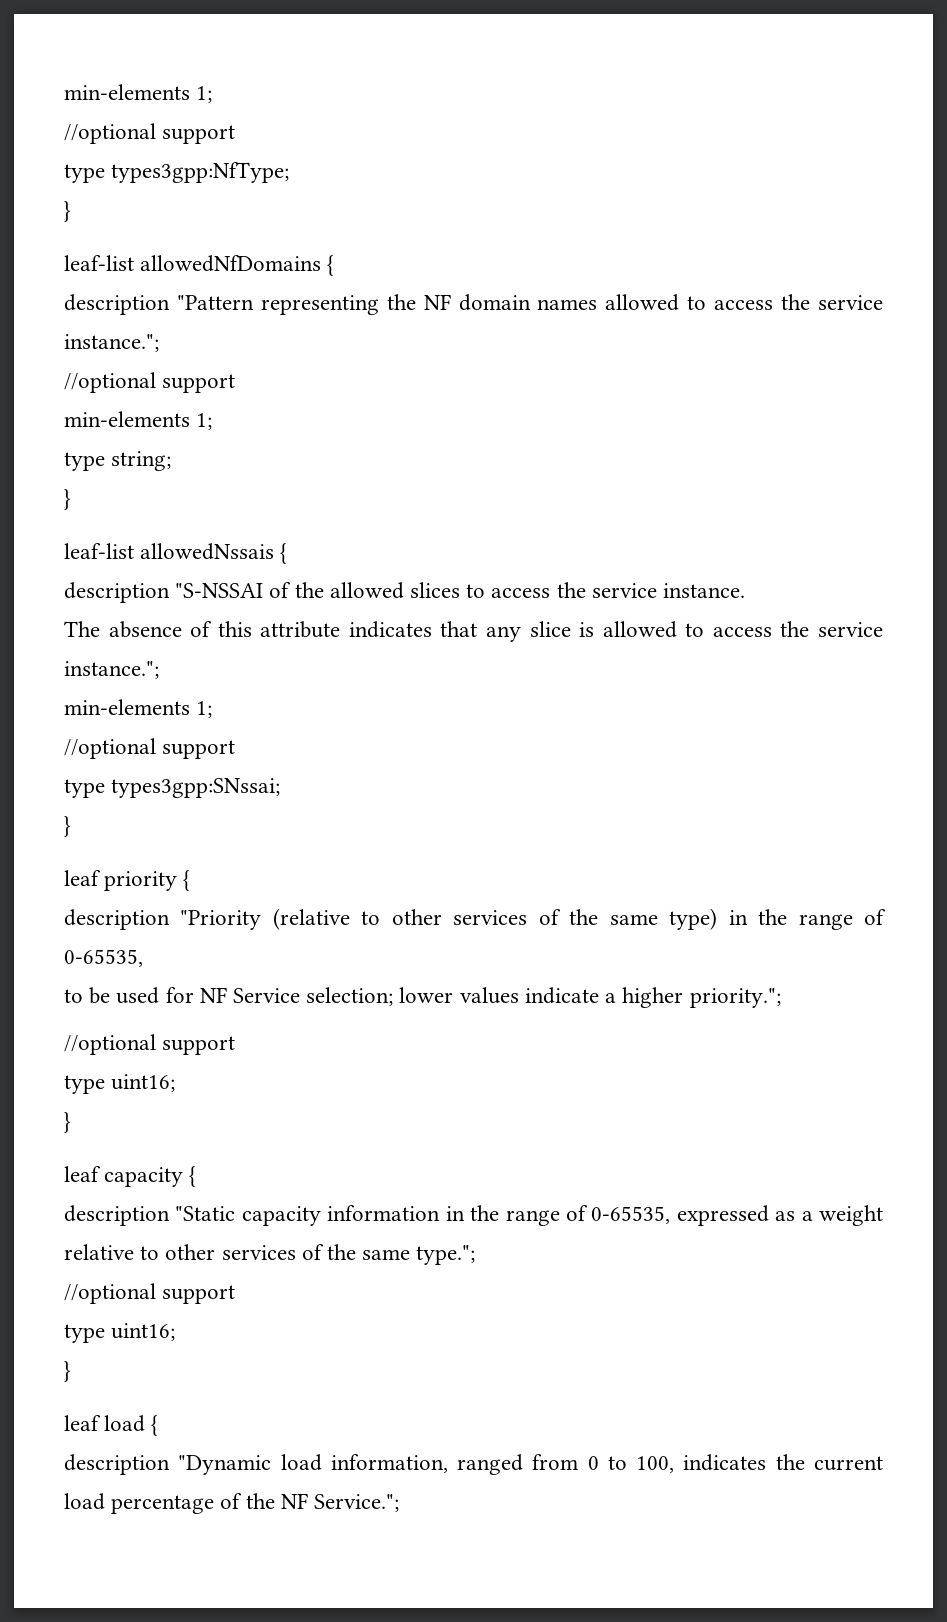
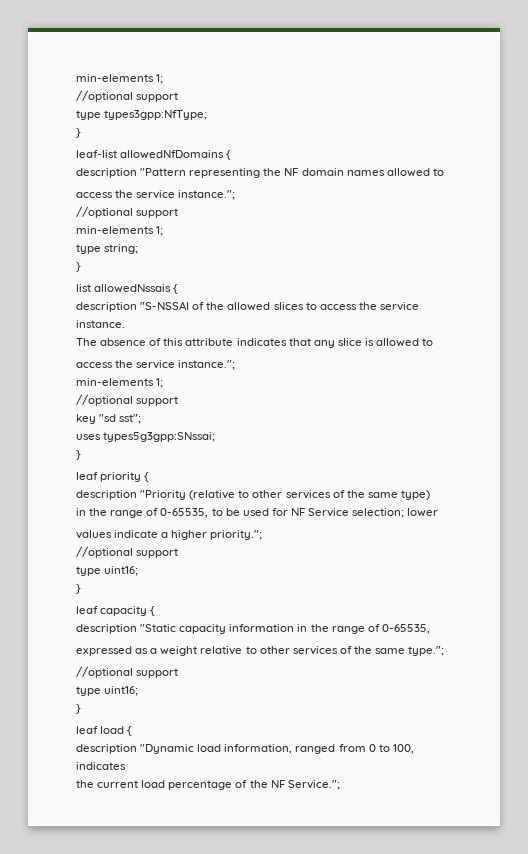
(707, 303) none -> (444, 172) //
[64,543,134,559] leaf-list -> [76,284,91,292] list
(705, 630) none -> (434, 342) //
[64,778,281,798] type types3gpp:SNssai; -> [76,414,142,424] [76,432,216,442] key "sd sst"; // uses types5g3gpp:SNssai;
[728,909,886,930] [64,949,143,967] in the range of 0-65535, // -> [76,508,209,518] // in the range of 0-65535,
(454, 995) none -> (439, 512) //
(671, 1215) none -> (430, 629) //
(767, 1462) none -> (126, 766) //

